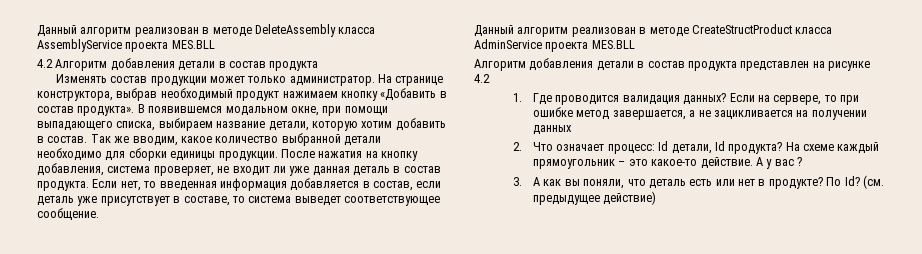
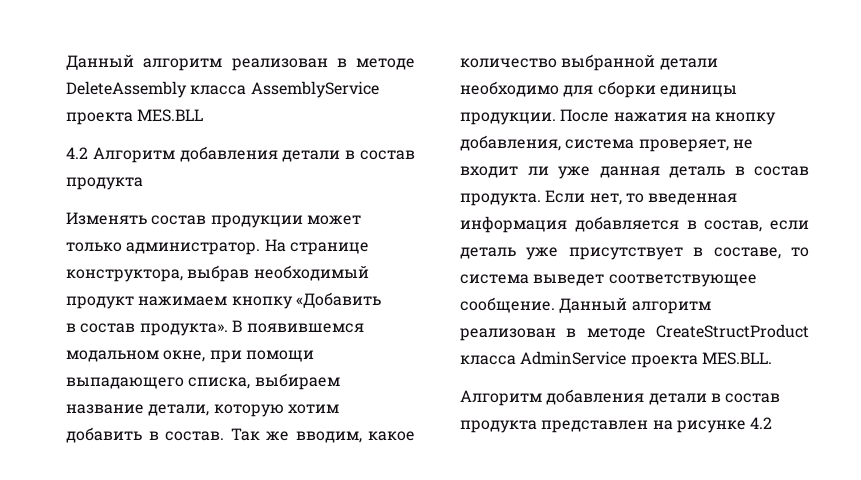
(437, 94) none -> (381, 300) //
(99, 214) // -> (555, 305) none
[591,40,635,49] MES.BLL -> [701,352,772,365] MES.BLL.
[513,93,860,105] [533,107,867,120] [533,125,573,135] [513,141,880,154] [533,157,803,169] [513,175,884,189] [533,191,657,205] // 1. Где проводится валидация данных? Если на сервере, то при ошибке метод завершается, а не зацикливается на получении данных // 2. Что означает процесс: Id детали, Id продукта? На схеме каждый прямоугольник – это какое-то действие. А у вас ? // 3. А как вы поняли, что деталь есть или нет в продукте? По Id? (см. предыдущее действие) -> (773, 423) none

